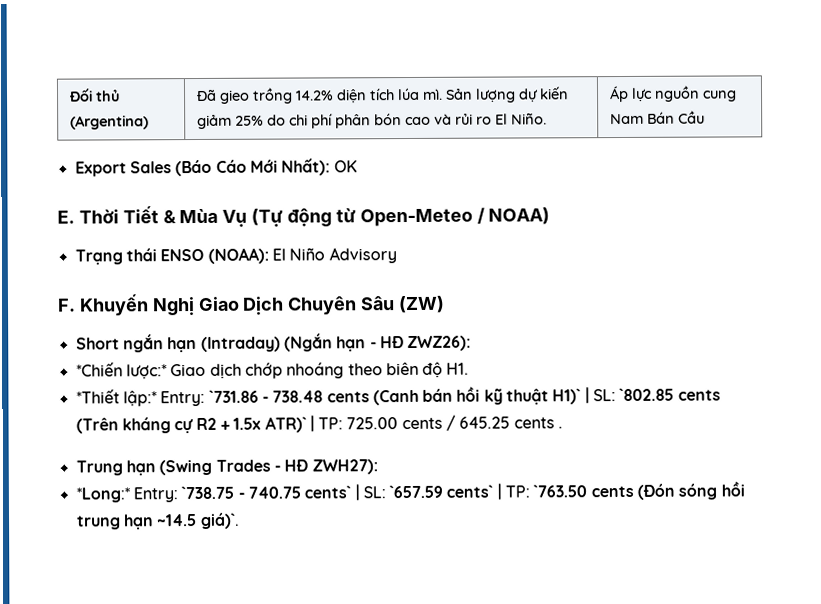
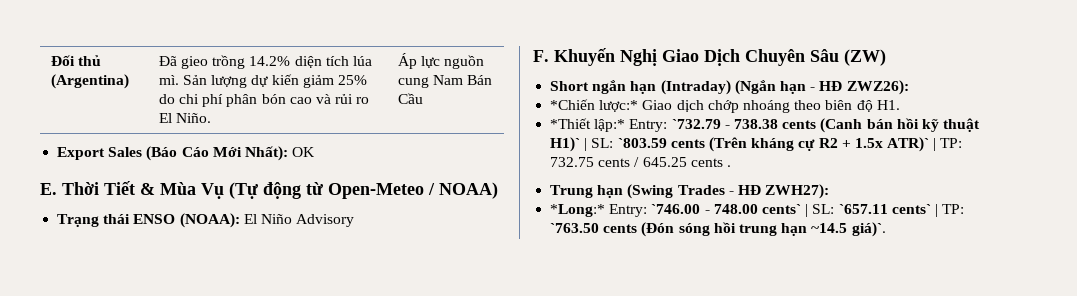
[208,389,324,403] `731.86 - 738.48 -> [671,119,778,129] `732.79 - 738.38
[619,387,675,402] `802.85 -> [617,138,667,148] `803.59
[346,417,399,430] 725.00 -> [550,157,595,167] 732.75
[181,485,301,500] `738.75 - 740.75 -> [651,204,758,214] `746.00 - 748.00
[389,484,444,499] `657.59 -> [838,204,888,214] `657.11

